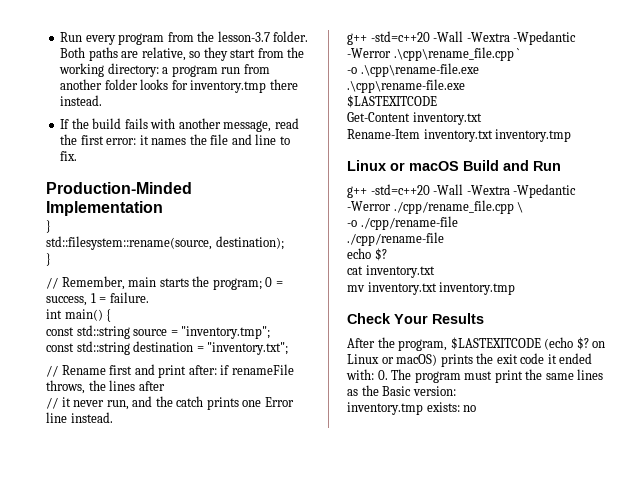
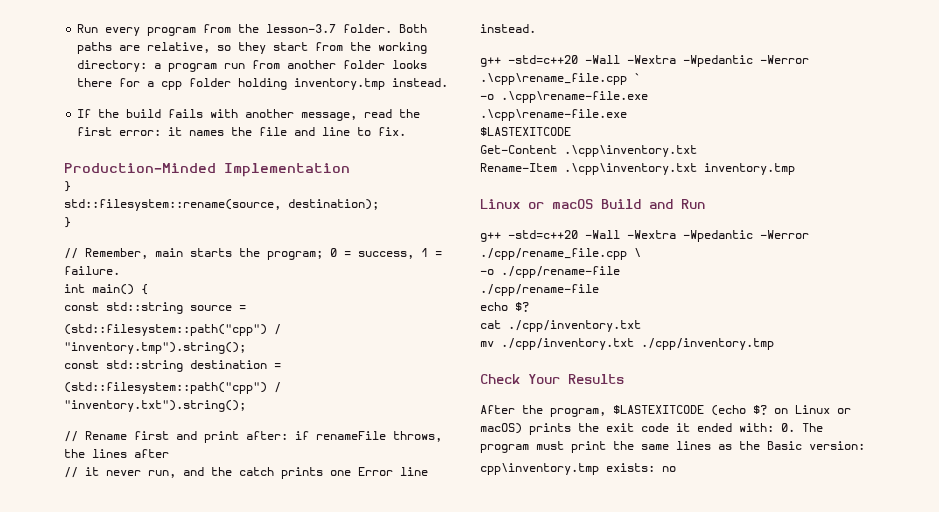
[171,79,298,93] for inventory.tmp there -> [77,78,386,90] there for a cpp folder holding inventory.tmp
[181,326,271,339] "inventory.tmp"; -> [64,324,281,336] [64,342,246,354] // (std::filesystem::path("cpp") / "inventory.tmp").string();
[207,342,289,355] "inventory.txt"; -> [64,382,281,394] [64,400,246,412] // (std::filesystem::path("cpp") / "inventory.txt").string();
[412,112,482,125] inventory.txt -> [564,145,697,157] .\cpp\inventory.txt
[423,129,493,142] inventory.txt -> [564,163,697,175] .\cpp\inventory.txt
[365,265,435,278] inventory.txt -> [508,320,641,332] ./cpp/inventory.txt
[367,282,516,295] inventory.txt inventory.tmp -> [501,338,774,350] ./cpp/inventory.txt ./cpp/inventory.tmp
[347,402,423,415] inventory.tmp -> [480,463,599,475] cpp\inventory.tmp

